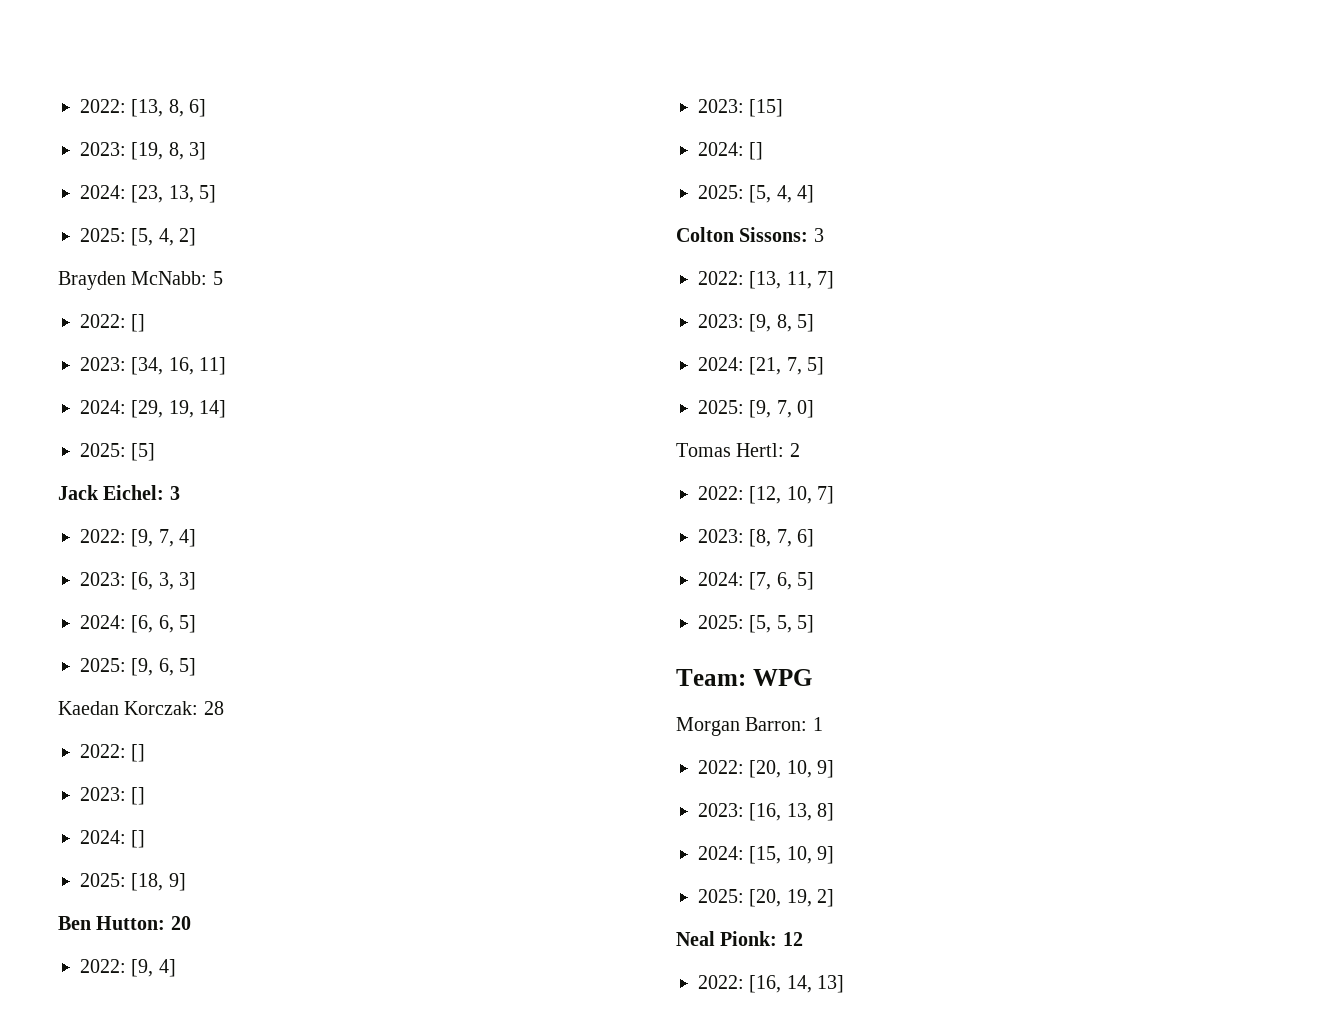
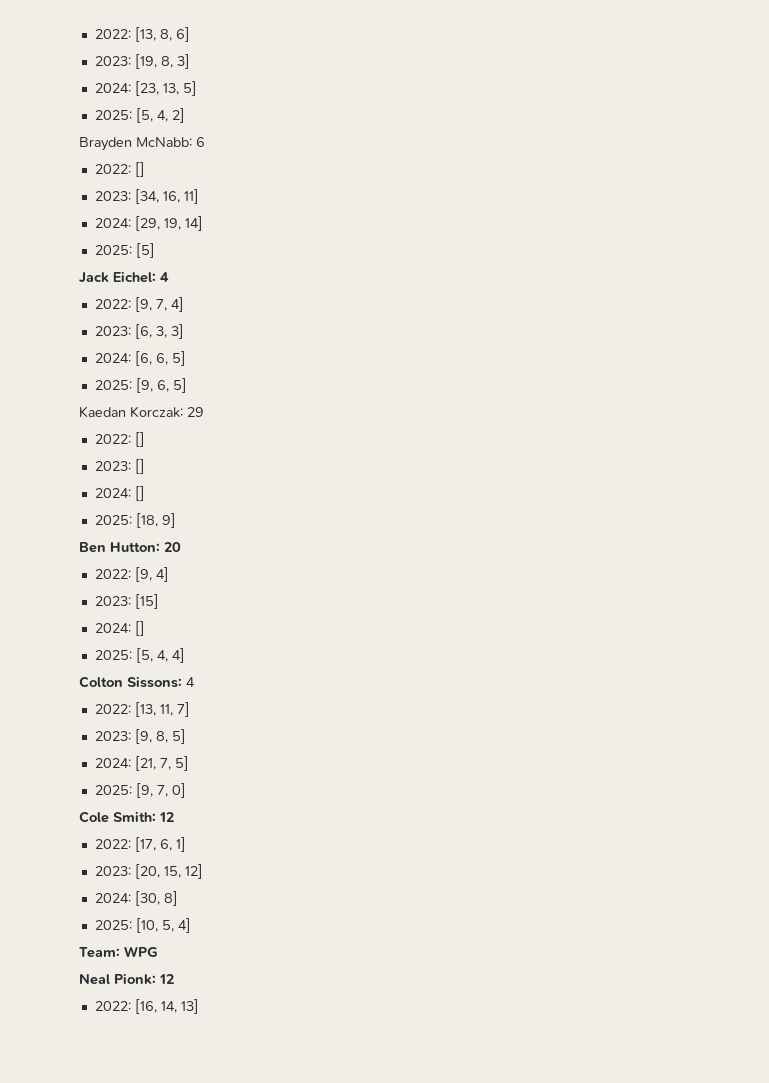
[212,271,223,285] 5 -> [196,137,205,147] 6
[169,486,180,500] 3 -> [160,272,169,282] 4
[203,701,224,715] 28 -> [187,407,204,417] 29
[813,228,824,242] 3 -> [186,677,195,687] 4
[676,443,800,457] [698,486,835,504] [698,529,815,547] [698,572,815,590] [698,615,815,633] [676,669,812,686] [676,717,823,736] [698,760,835,778] [698,803,835,821] [698,846,835,864] [698,889,835,907] Tomas Hertl: 2 // 2022: [12, 10, 7] // 2023: [8, 7, 6] // 2024: [7, 6, 5] // 2025: [5, 5, 5] // Team: WPG // Morgan Barron: 1 // 2022: [20, 10, 9] // 2023: [16, 13, 8] // 2024: [15, 10, 9] // 2025: [20, 19, 2] -> [79,811,174,823] [94,837,186,852] [94,864,203,879] [94,891,178,906] [94,918,191,933] [79,946,158,958] Cole Smith: 12 // 2022: [17, 6, 1] // 2023: [20, 15, 12] // 2024: [30, 8] // 2025: [10, 5, 4] // Team: WPG

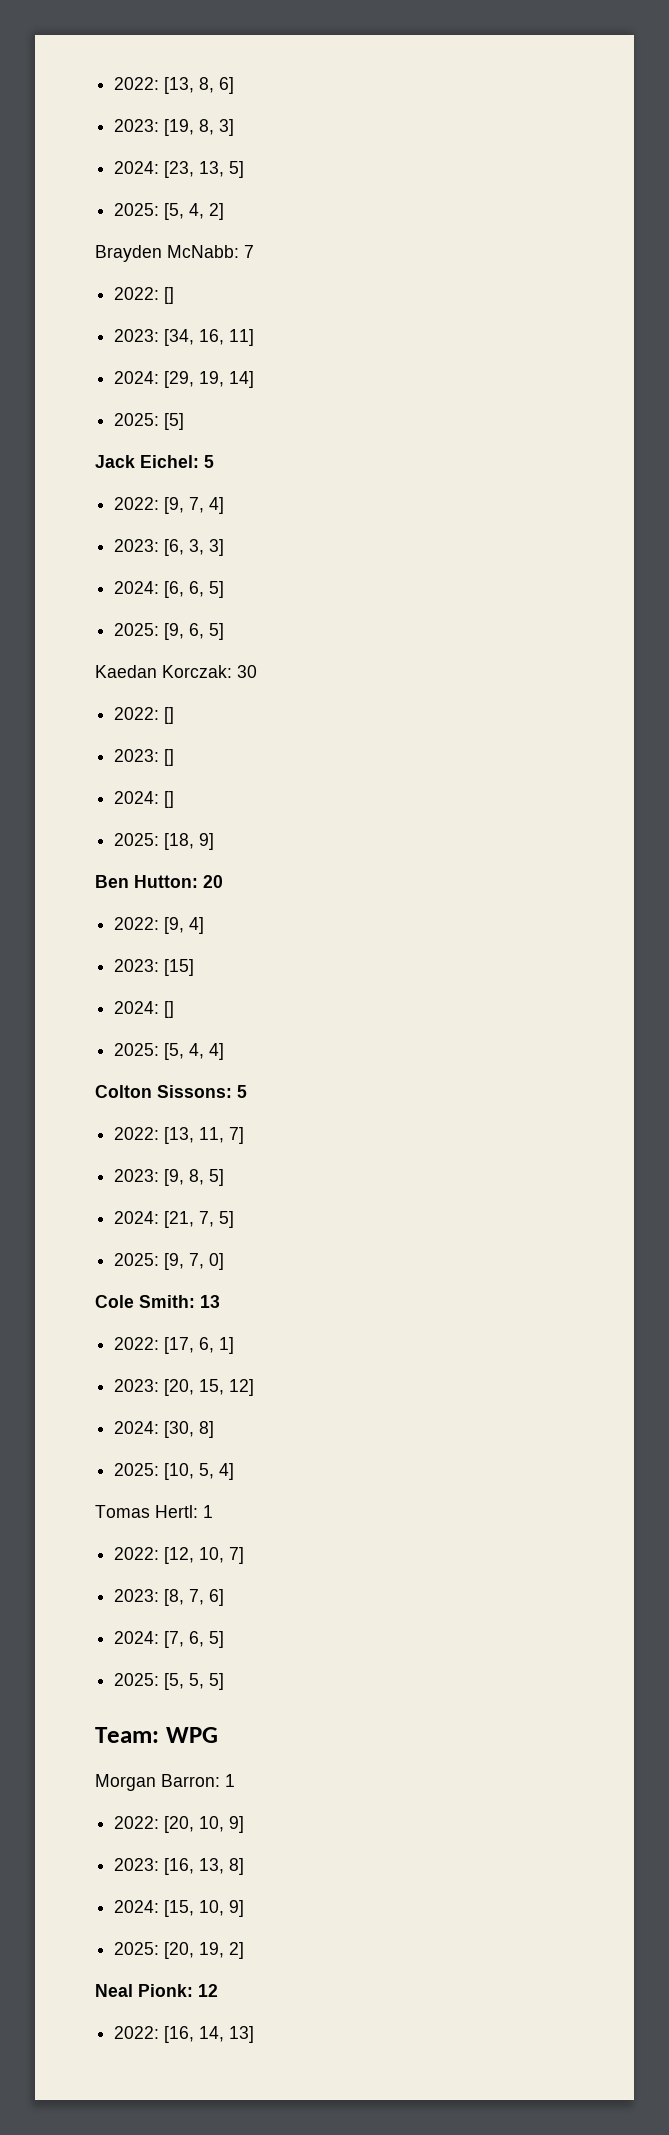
[196,137,205,147] 6 -> [244,245,254,258] 7
[160,272,169,282] 4 -> [204,455,214,468] 5
[187,407,204,417] 29 -> [237,665,257,678] 30
[186,677,195,687] 4 -> [237,1085,247,1098] 5
[159,812,174,822] 12 -> [200,1295,220,1308] 13
[79,946,158,958] Team: WPG -> [95,1505,213,1518] [114,1547,245,1564] [114,1589,225,1606] [114,1631,225,1648] [114,1673,225,1690] [95,1727,218,1743] [95,1774,235,1791] [114,1816,245,1833] [114,1858,245,1875] [114,1900,245,1917] [114,1942,245,1959] Tomas Hertl: 1 // 2022: [12, 10, 7] // 2023: [8, 7, 6] // 2024: [7, 6, 5] // 2025: [5, 5, 5] // Team: WPG // Morgan Barron: 1 // 2022: [20, 10, 9] // 2023: [16, 13, 8] // 2024: [15, 10, 9] // 2025: [20, 19, 2]

